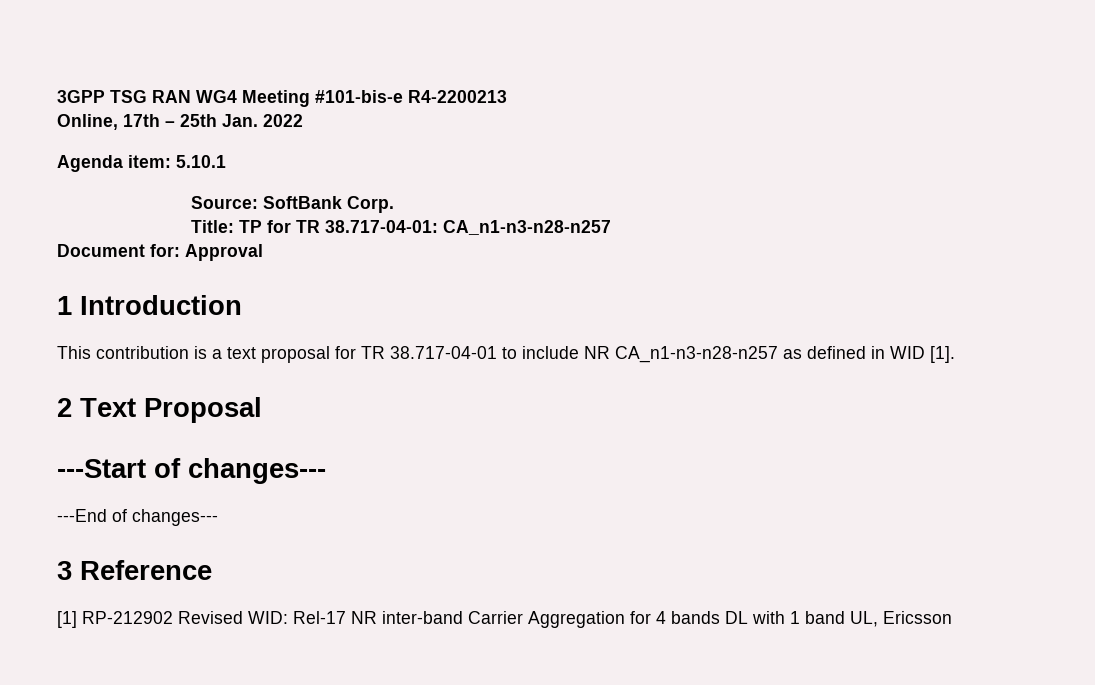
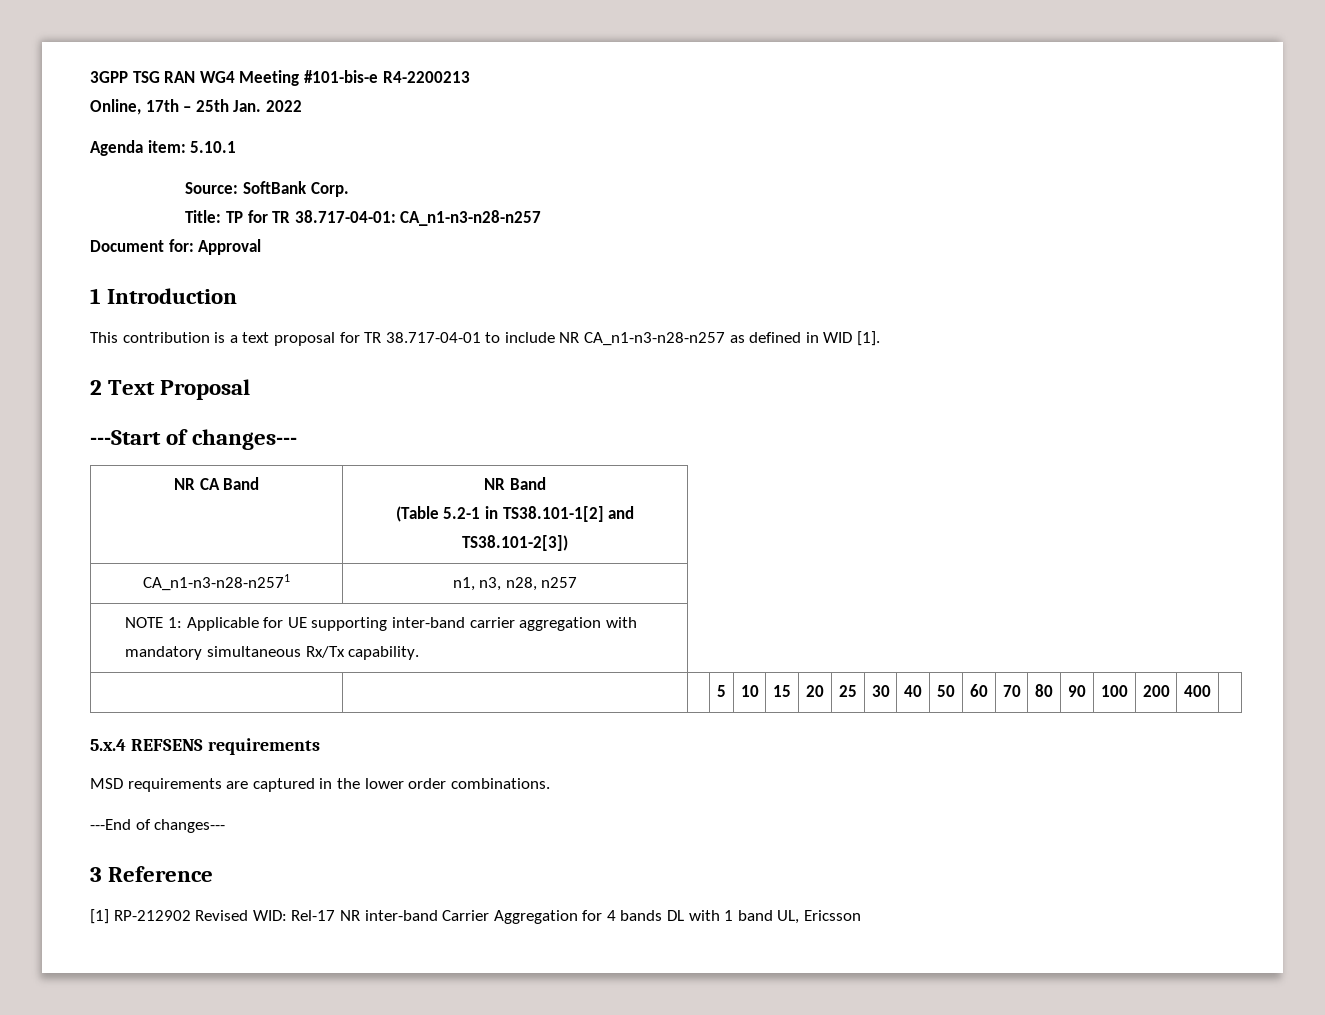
(326, 471) none -> [173,477,260,490] [484,477,546,490] [395,506,635,522] [462,535,568,551] [143,574,290,591] [452,577,578,591] [125,617,637,631] [125,646,420,660] [717,685,726,697] [740,685,759,697] [773,685,791,697] [806,685,824,697] [839,685,857,697] [871,685,890,697] [904,685,922,697] [937,685,955,697] [970,684,988,697] [1002,685,1021,697] [1035,684,1053,697] [1068,685,1086,697] [1101,685,1128,697] [1142,685,1170,697] [1184,685,1211,697] [90,738,320,755] [90,778,550,792] // NR CA Band | NR Band // (Table 5.2-1 in TS38.101-1[2] and TS38.101-2[3]) // CA_n1-n3-n28-n2571 | n1, n3, n28, n257 // NOTE 1: Applicable for UE supporting inter-band carrier aggregation with mandatory simultaneous Rx/Tx capability. // | | | 5 | 10 | 15 | 20 | 25 | 30 | 40 | 50 | 60 | 70 | 80 | 90 | 100 | 200 | 400 | // 5.x.4 REFSENS requirements // MSD requirements are captured in the lower order combinations.

